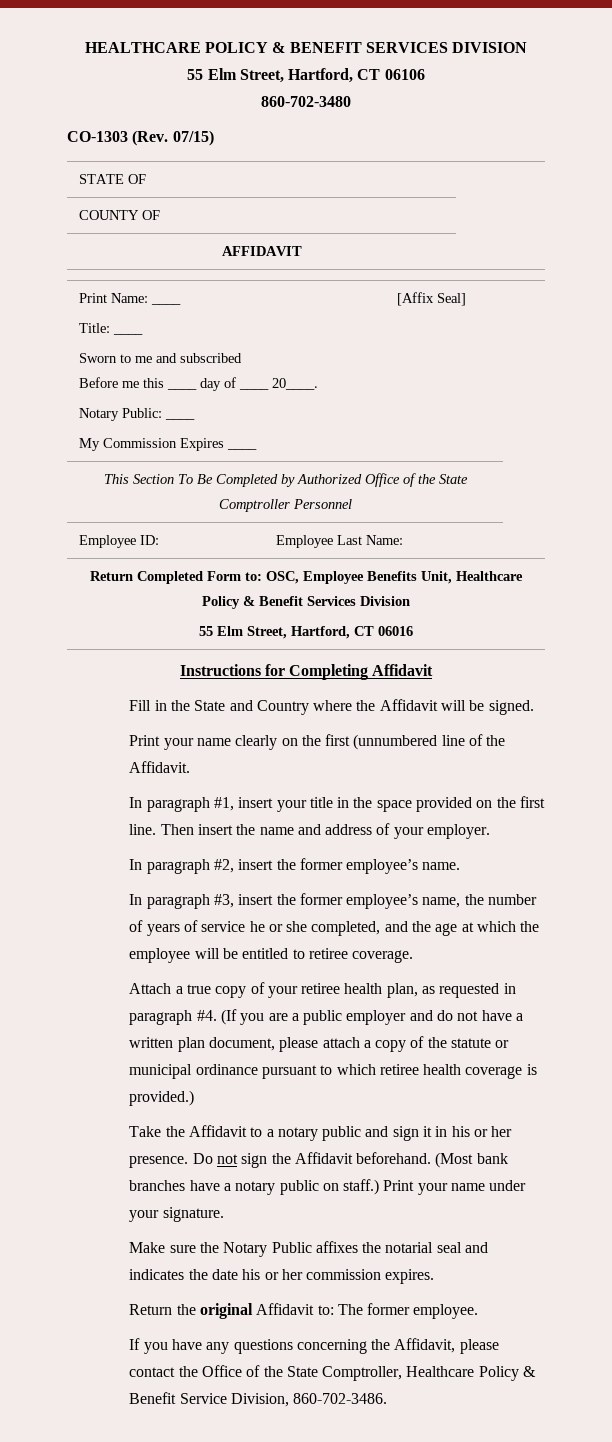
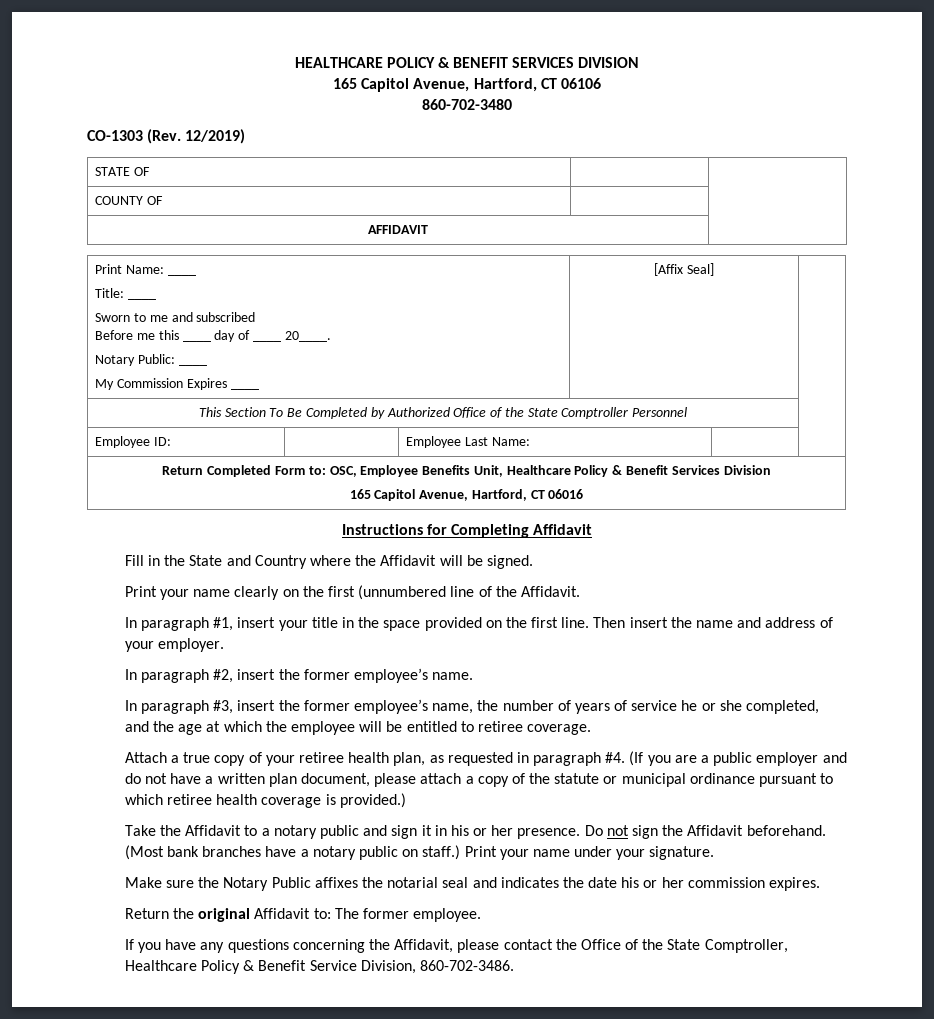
[187,68,284,83] 55 Elm Street, -> [333,78,470,92] 165 Capitol Avenue,
[172,130,214,146] 07/15) -> [185,129,246,144] 12/2019)
[199,626,287,639] 55 Elm Street, -> [349,489,469,501] 165 Capitol Avenue,

